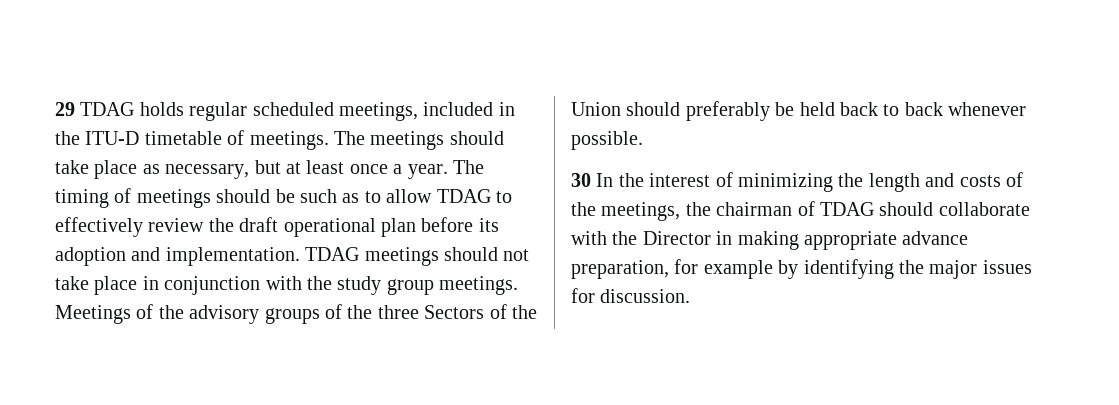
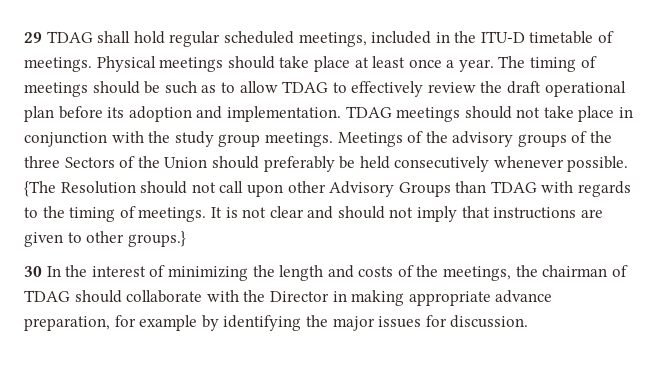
[139,102,184,116] holds -> [97,31,165,44] shall hold
[334,131,365,145] The -> [96,56,156,72] Physical
[142,160,281,179] as necessary, but -> (350, 64) none
[840,102,943,116] back to back -> [394,156,490,172] consecutively
(643, 140) none -> [24,181,632,197] [24,206,603,222] [24,231,186,247] {The Resolution should not call upon other Advisory Groups than TDAG with regards to the timing of meetings. It is not clear and should not imply that instructions are given to other groups.}

